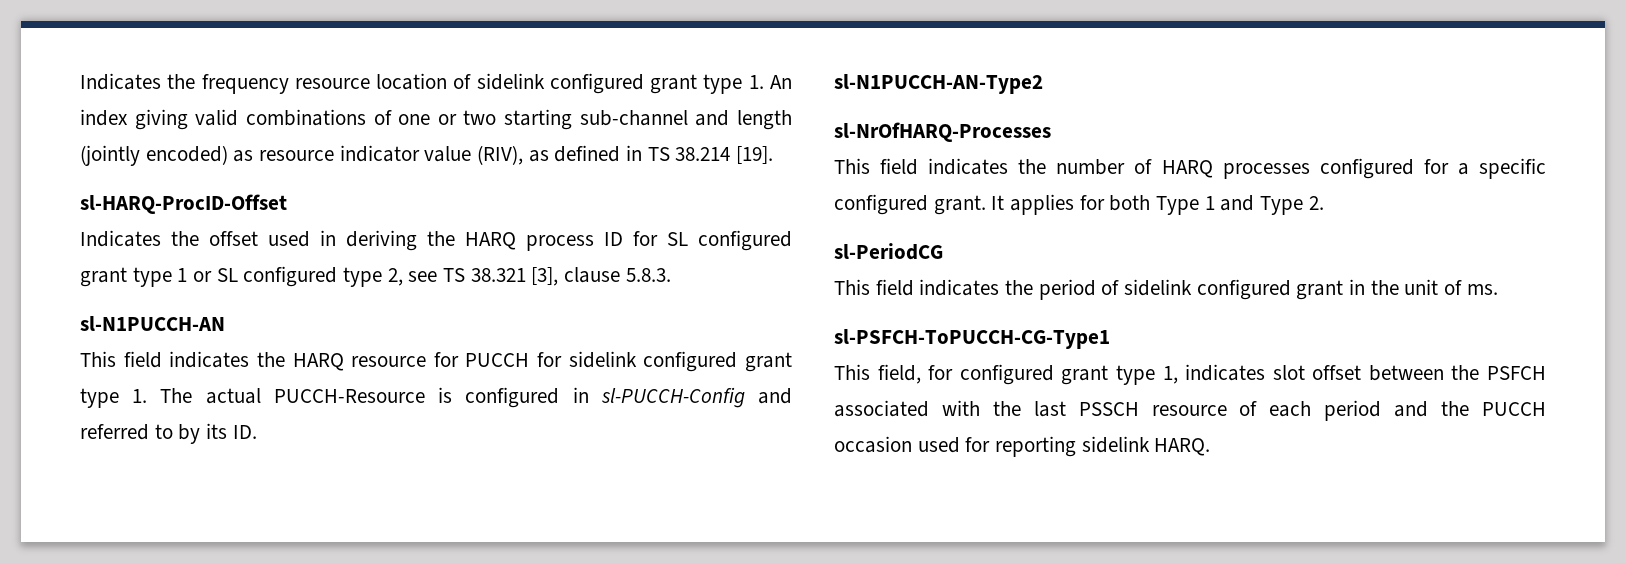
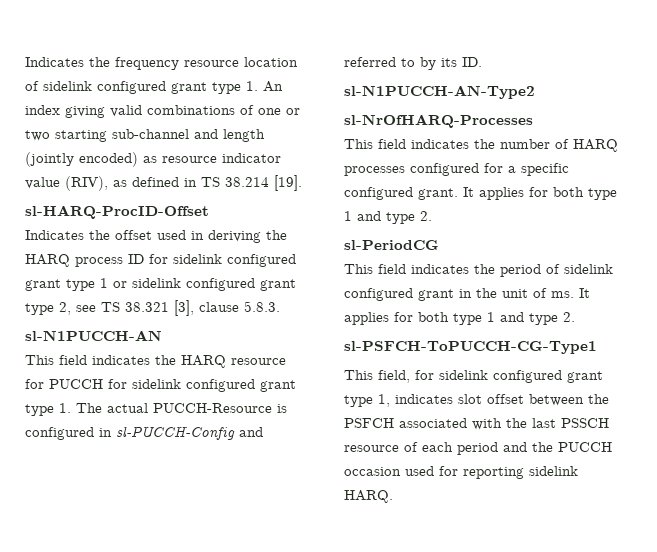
[667,232,688,246] SL -> [173,254,222,264] sidelink
[216,266,338,287] SL configured -> [132,278,296,291] sidelink configured grant
[1156,195,1304,215] Type 1 and Type -> [588,188,617,200] [344,211,415,224] type 1 and type
(1498, 289) none -> [579,288,590,298] [344,312,575,325] It applies for both type 1 and type 2.
(954, 372) none -> [439,370,488,380] sidelink

